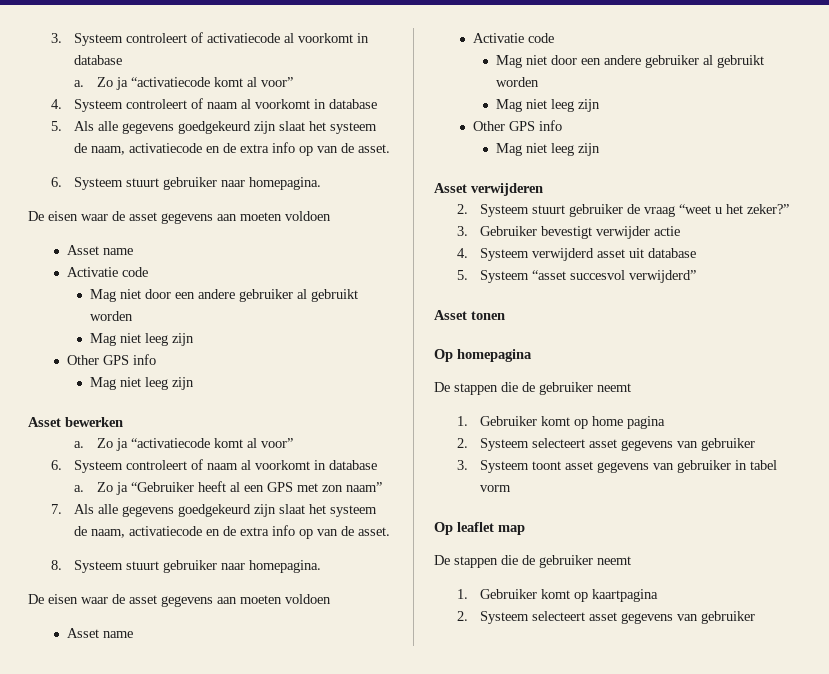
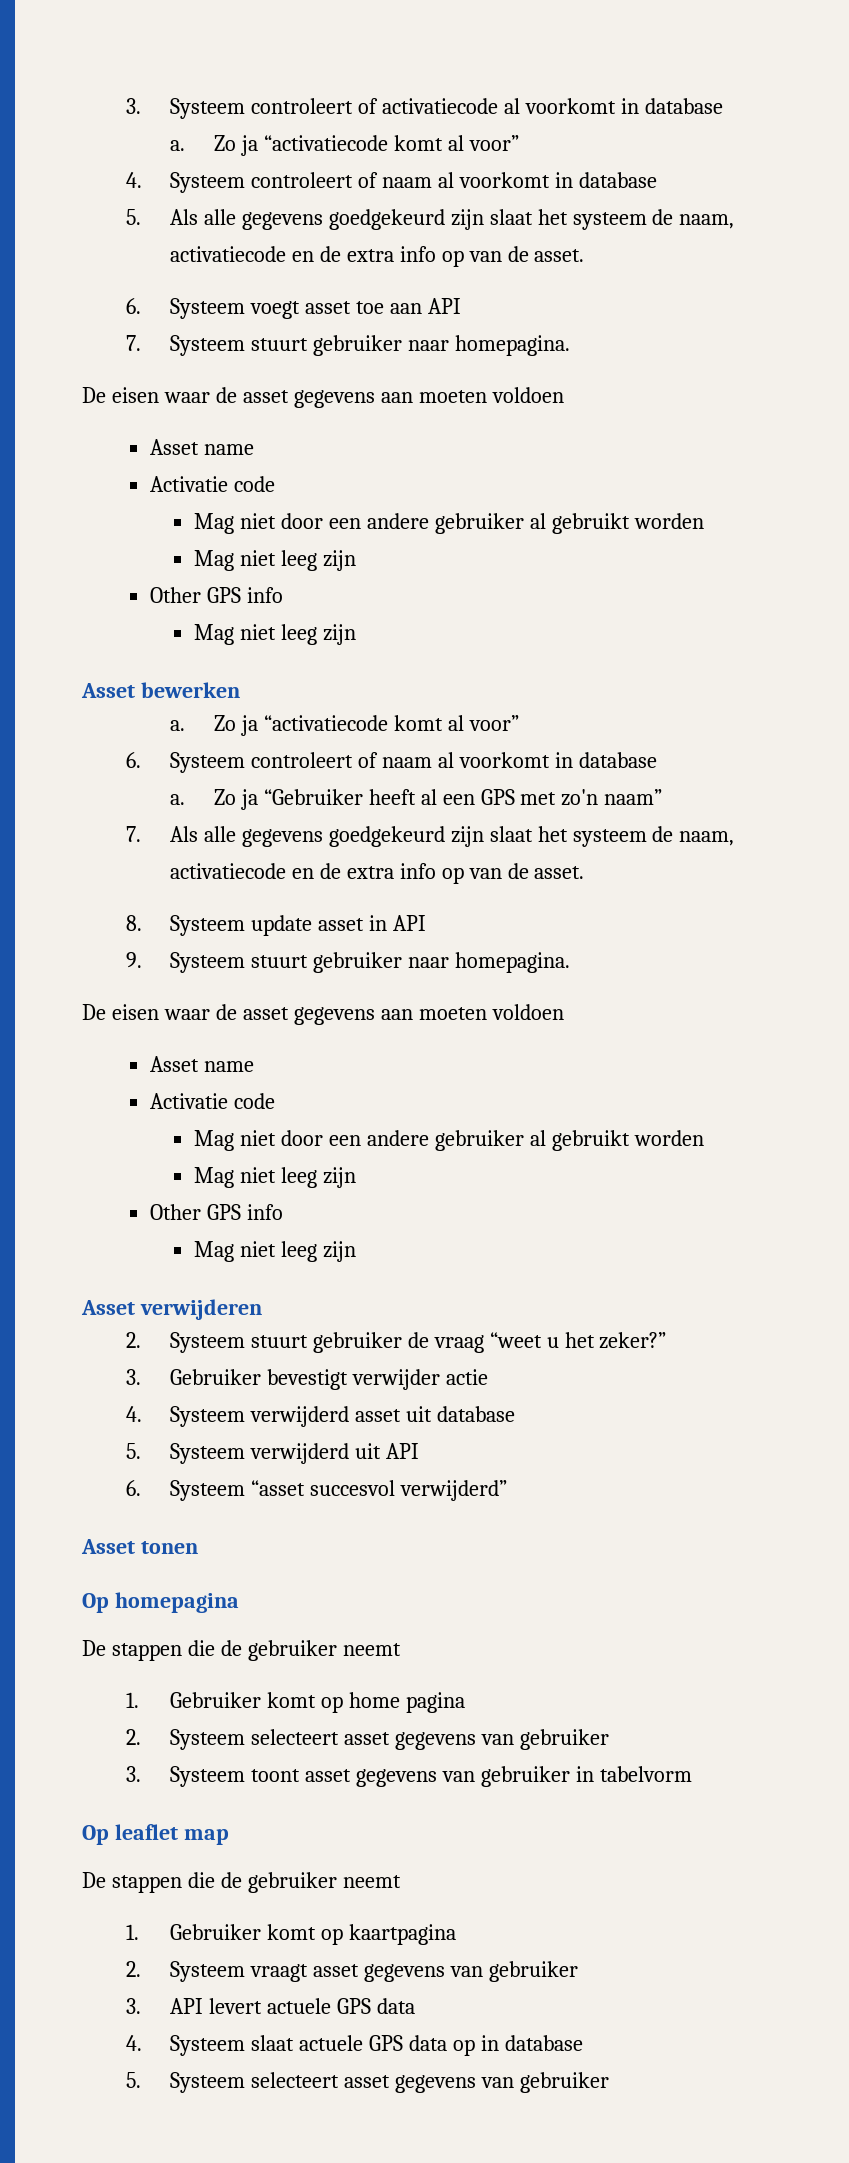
(124, 183) none -> [249,298,461,319] [125,335,245,356] voegt asset toe aan API // 7. Systeem
[322,485,344,492] zon -> [561,789,599,806] zo'n
(124, 566) none -> [250,915,426,936] [125,952,245,973] update asset in API // 9. Systeem
(530, 276) none -> [249,1443,419,1464] [125,1480,245,1501] verwijderd uit API // 6. Systeem
[750,460,778,470] [480,485,512,492] tabel vorm -> [599,1766,692,1782] tabelvorm
(530, 617) none -> [249,1961,578,1982] [125,1998,415,2014] [125,2035,583,2056] [125,2072,245,2093] vraagt asset gegevens van gebruiker // 3. API levert actuele GPS data // 4. Systeem slaat actuele GPS data op in database // 5. Systeem

